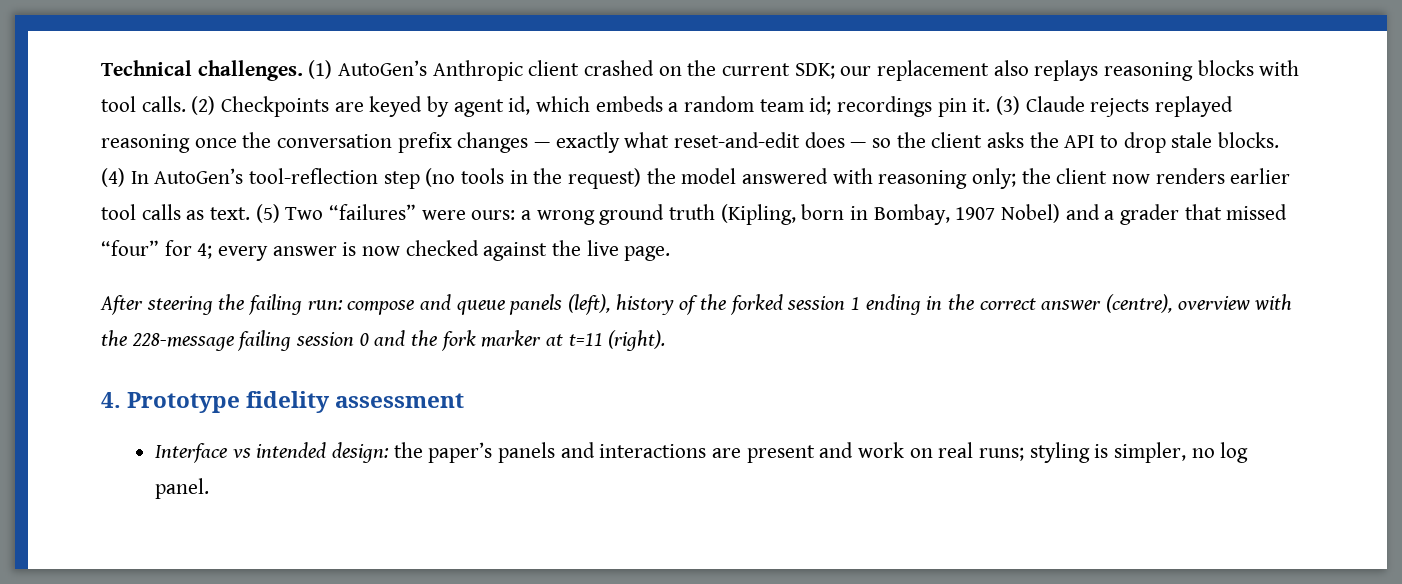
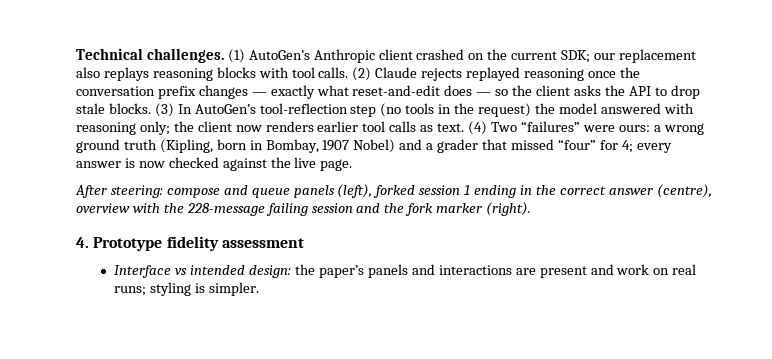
[221,96,1021,117] Checkpoints are keyed by agent id, which embeds a random team id; recordings pin it. (3) -> (372, 74) none
[101,168,125,187] (4) -> [154,103,174,117] (3)
[255,204,280,223] (5) -> [468,121,488,135] (4)
[146,294,343,315] steering the failing run: -> [110,185,163,198] steering:
[615,294,727,315] history of the -> (373, 191) none
[359,333,369,346] 0 -> (353, 208) none
[546,333,603,346] at t=11 -> (483, 208) none
[1113,442,1249,463] [154,478,209,499] simpler, no log panel. -> [209,282,260,296] simpler.

